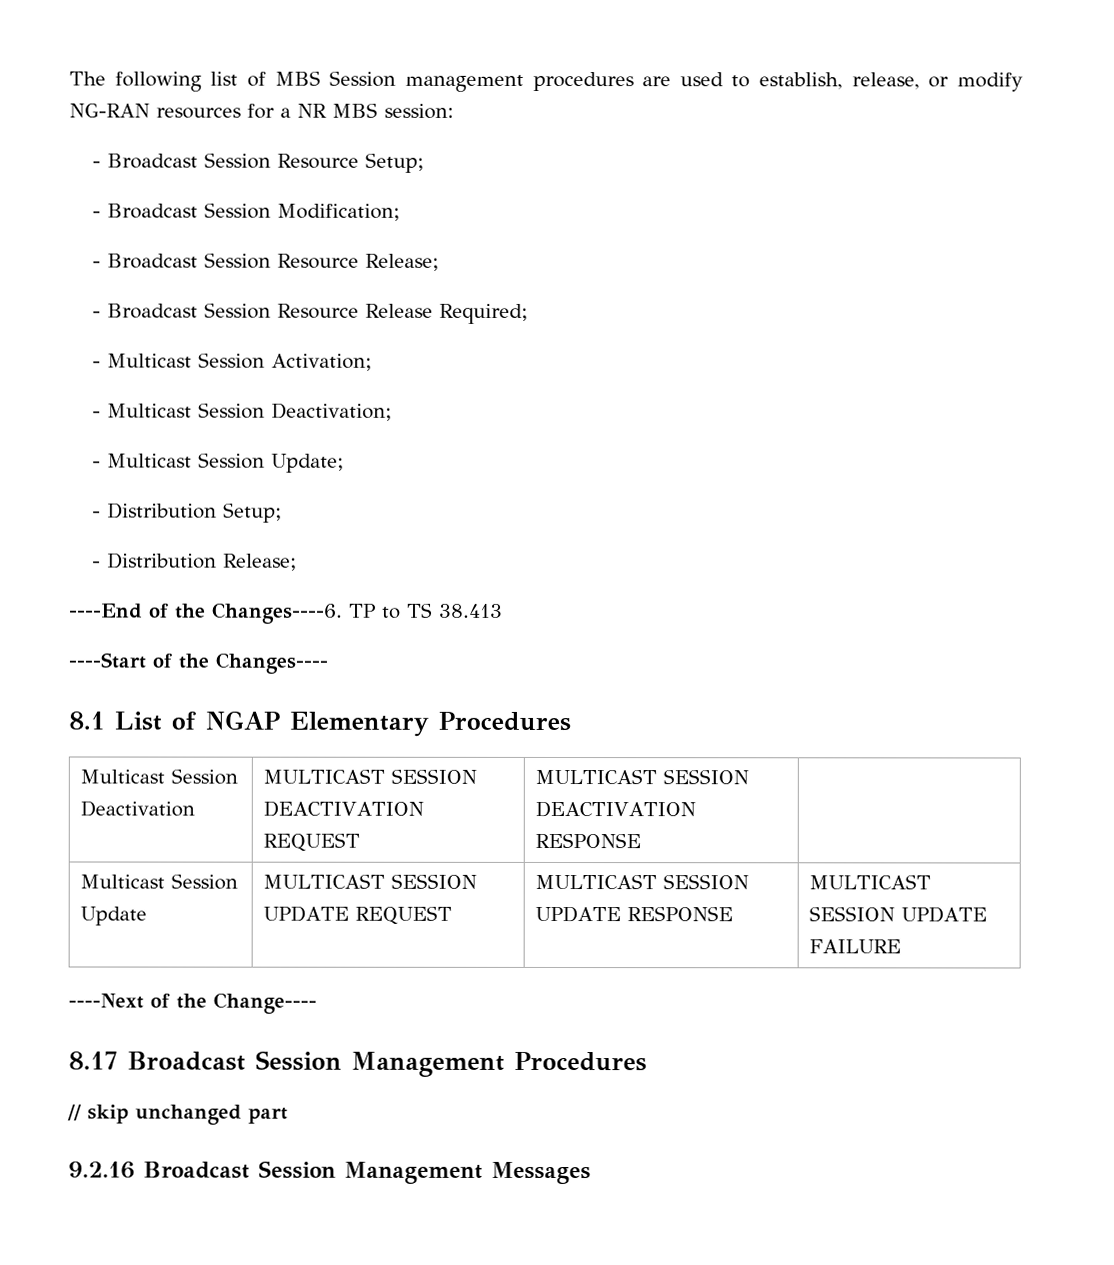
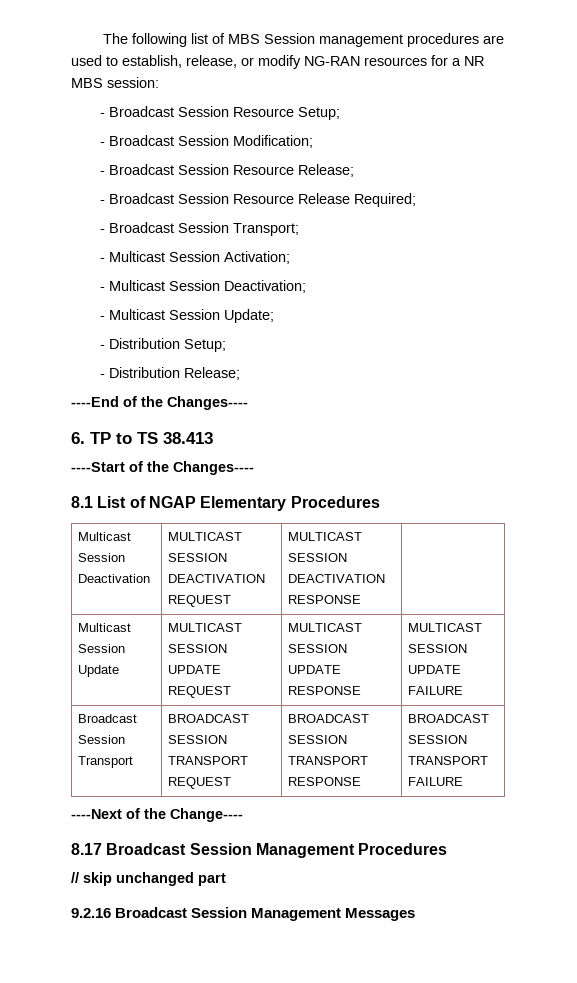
(528, 313) none -> [99,222,299,236] // - Broadcast Session Transport;
[212,602,343,624] Changes----6. -> [167,396,248,410] [71,432,85,444] Changes---- // 6.
(901, 946) none -> [77,714,137,723] [77,735,125,744] [77,756,133,768] [167,714,249,723] [167,735,227,744] [167,756,248,765] [167,777,231,789] [287,714,369,723] [287,735,347,744] [287,756,368,765] [287,777,361,786] [407,714,489,723] [407,735,467,744] [407,756,488,765] [407,777,463,786] // Broadcast Session Transport | BROADCAST SESSION TRANSPORT REQUEST | BROADCAST SESSION TRANSPORT RESPONSE | BROADCAST SESSION TRANSPORT FAILURE

